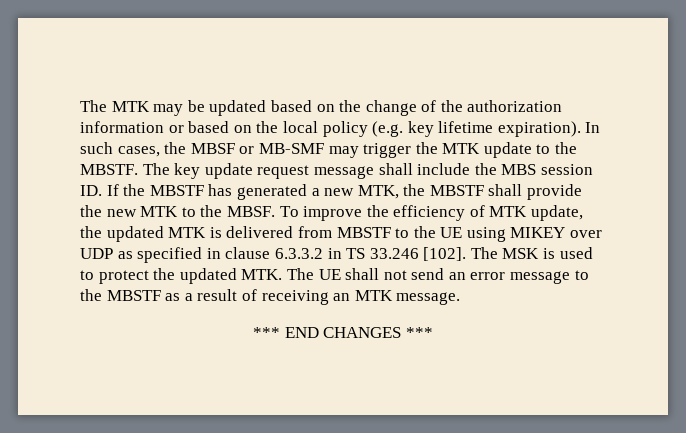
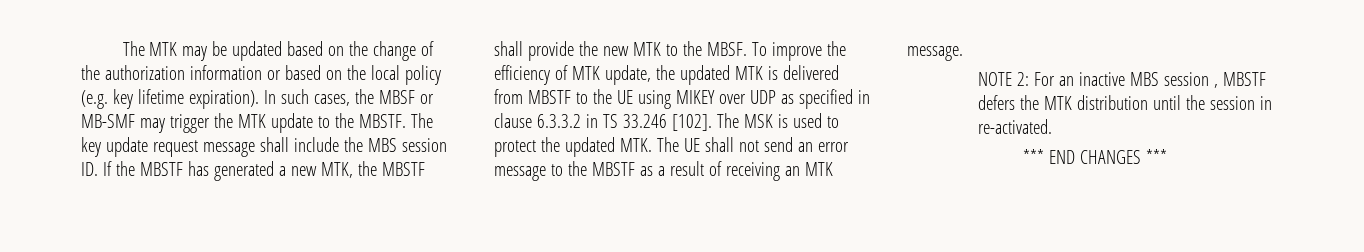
(461, 298) none -> [977,72,1266,88] [977,95,1272,110] [977,119,1052,134] // NOTE 2: For an inactive MBS session , MBSTF defers the MTK distribution until the session in re-activated.

